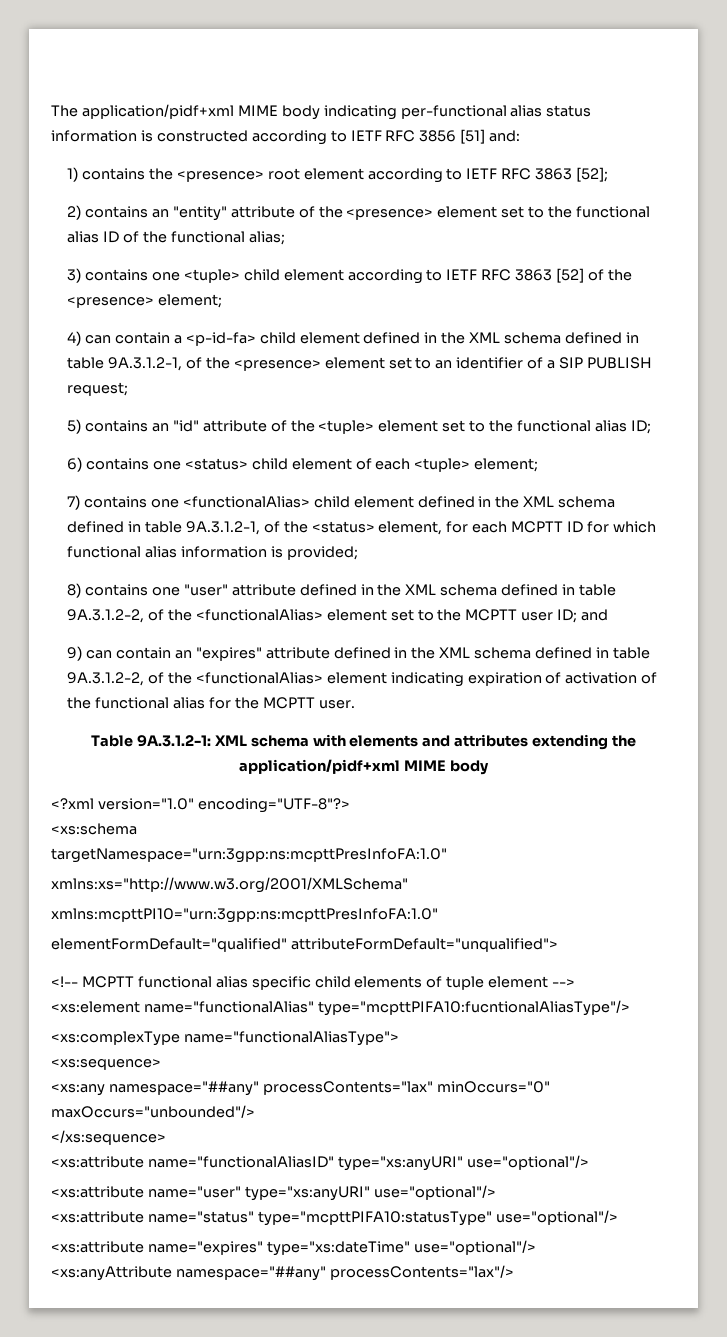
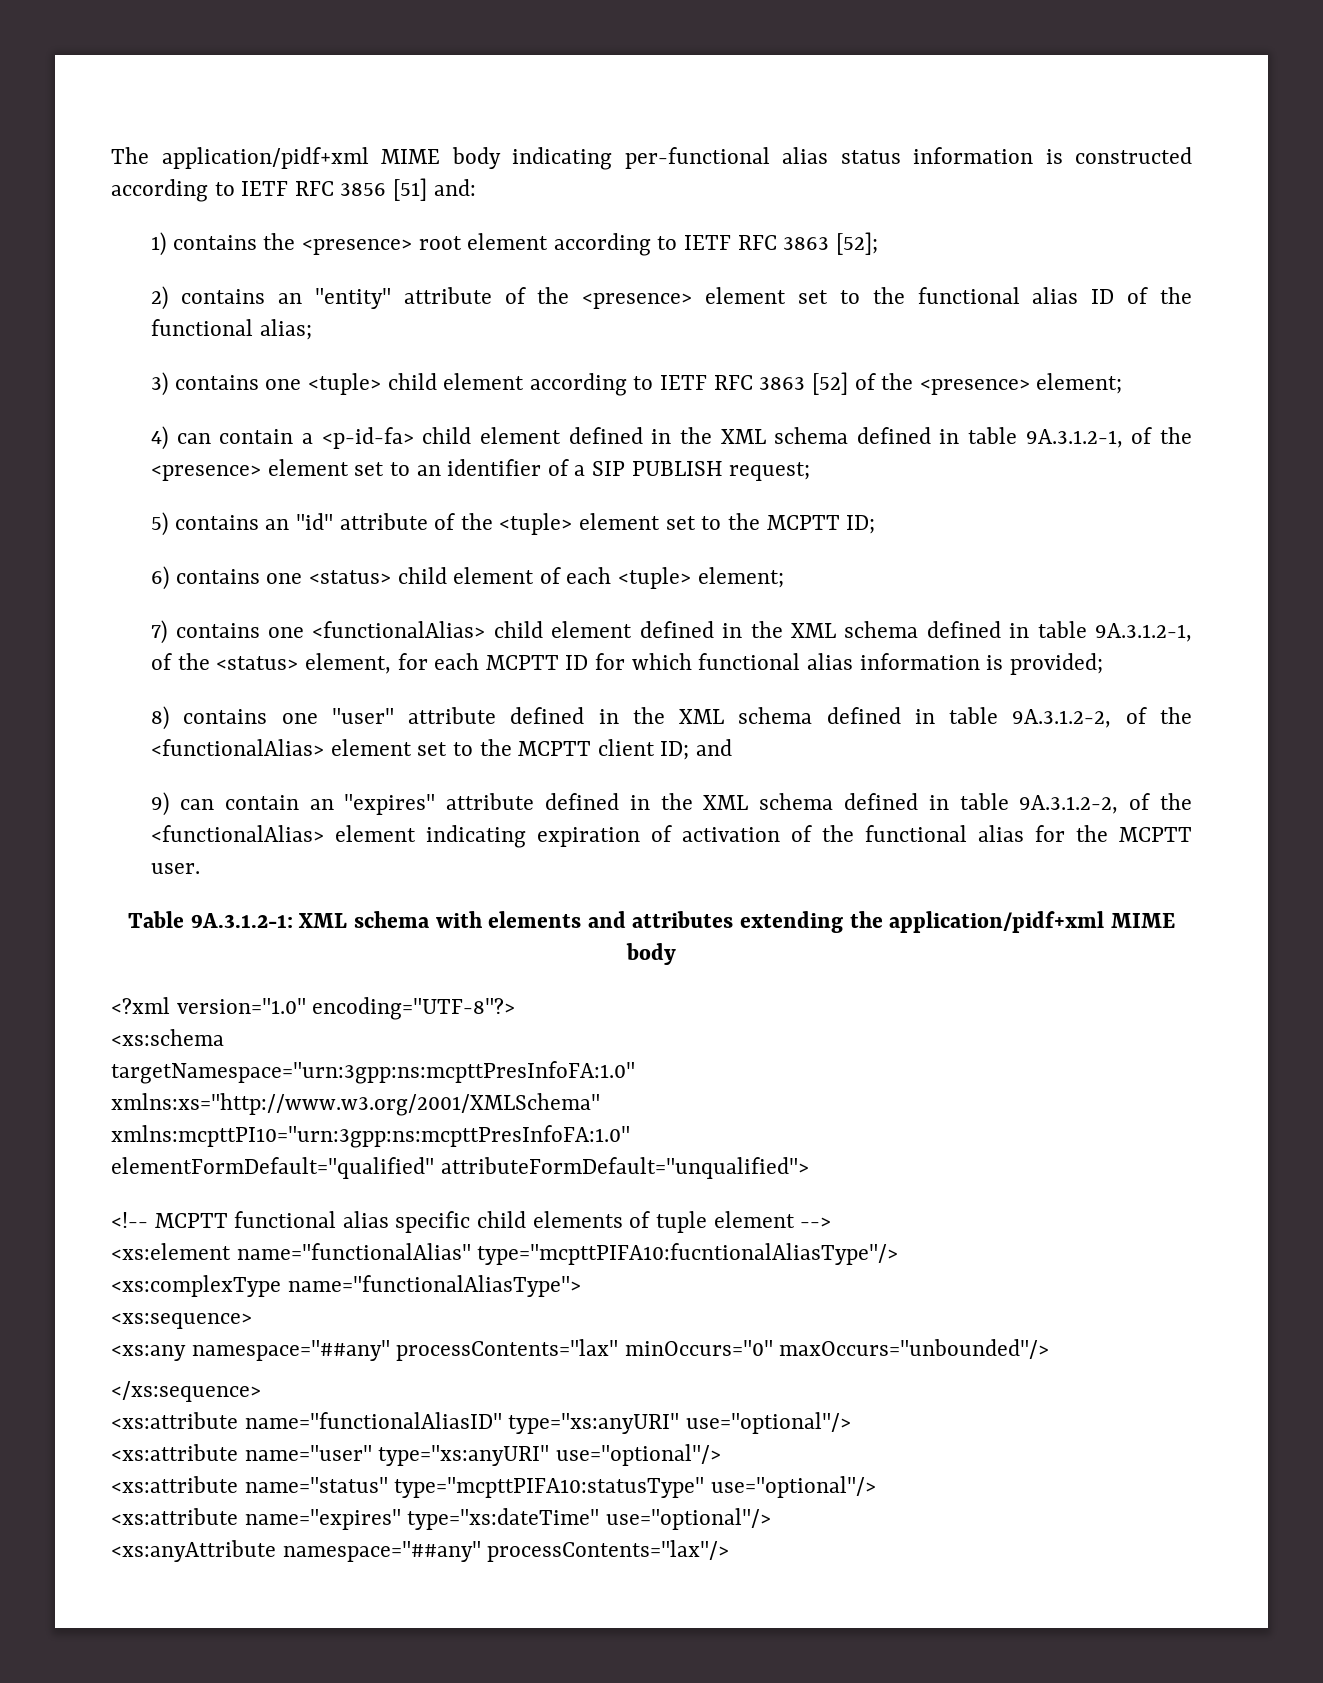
[517,420,627,432] functional alias -> [766,515,840,530] MCPTT
[521,612,554,621] user -> [597,739,655,756] client

